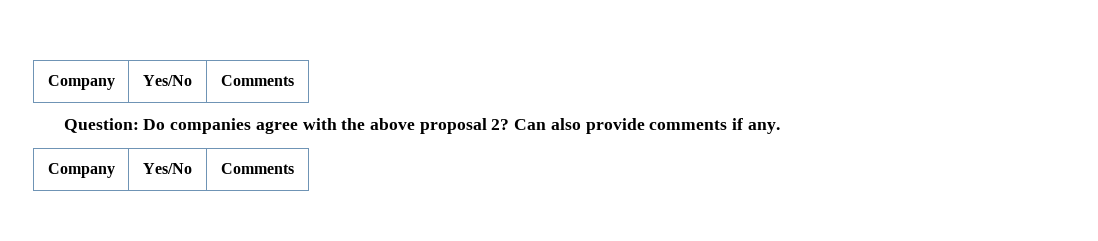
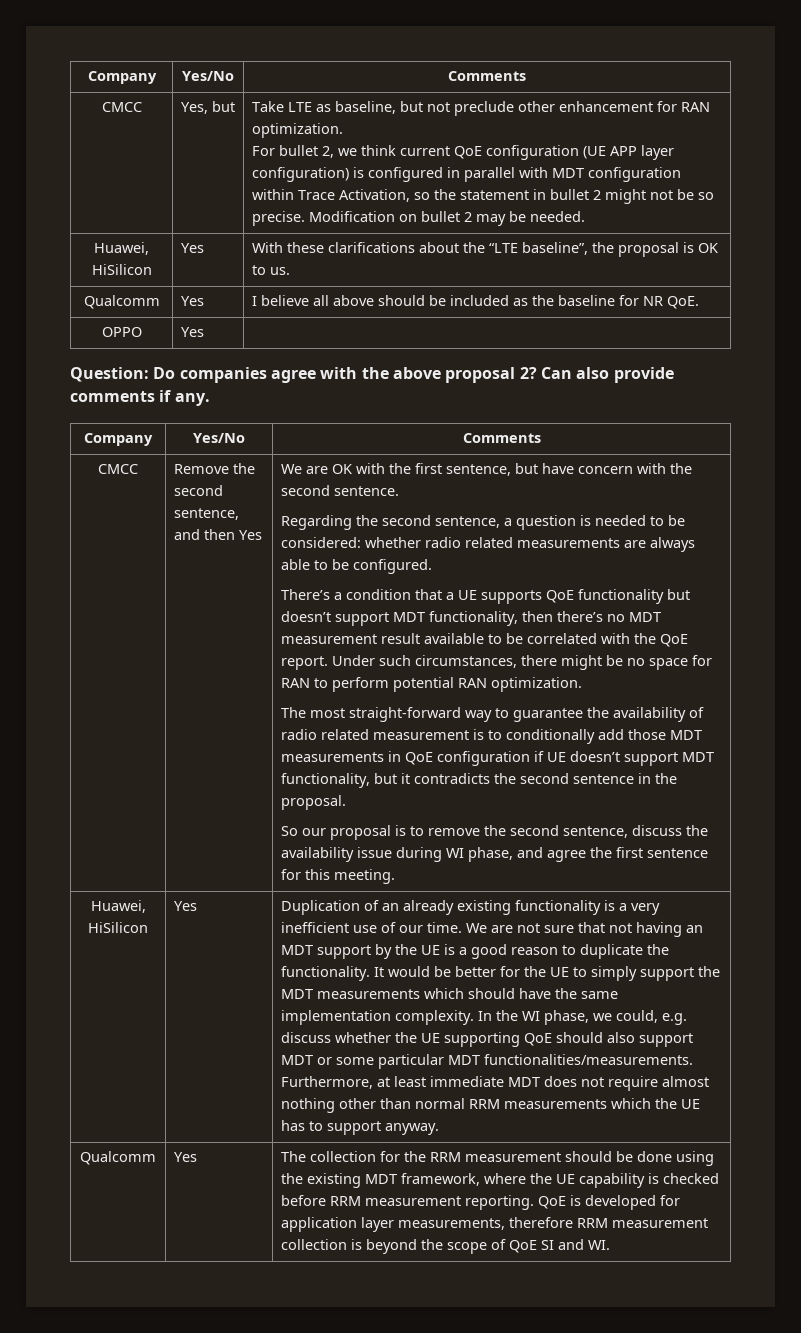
[47,75,115,90] [143,75,192,86] [221,75,294,86] Company | Yes/No | Comments -> [87,71,157,84] [182,71,234,81] [448,71,526,81] [101,102,142,112] [180,101,235,114] [251,101,710,116] [251,123,343,138] [251,145,674,160] [251,167,681,182] [251,189,714,204] [251,211,585,226] [94,242,149,255] [91,264,152,275] [180,243,204,253] [251,242,718,257] [251,265,290,275] [83,295,160,309] [180,296,204,306] [251,295,699,309] [101,327,142,337] [180,327,204,337] Company | Yes/No | Comments // CMCC | Yes, but | Take LTE as baseline, but not preclude other enhancement for RAN optimization. // For bullet 2, we think current QoE configuration (UE APP layer configuration) is configured in parallel with MDT configuration within Trace Activation, so the statement in bullet 2 might not be so precise. Modification on bullet 2 may be needed. // Huawei, HiSilicon | Yes | With these clarifications about the “LTE baseline”, the proposal is OK to us. // Qualcomm | Yes | I believe all above should be included as the baseline for NR QoE. // OPPO | Yes |
(294, 168) none -> [98,464,138,474] [173,463,255,474] [173,485,223,496] [173,508,239,520] [173,529,262,540] [280,463,692,476] [280,485,399,496] [280,515,685,530] [280,537,695,552] [280,559,432,574] [280,589,690,604] [280,611,661,626] [280,633,688,647] [280,655,712,670] [280,677,582,692] [280,707,704,722] [280,729,702,744] [280,751,714,766] [280,773,677,788] [280,795,346,810] [280,825,708,840] [280,847,708,862] [280,869,395,884] [90,900,146,913] [88,922,148,933] [173,901,197,911] [280,900,660,915] [280,922,703,937] [280,944,669,959] [280,966,720,981] [280,988,618,999] [280,1010,687,1025] [280,1032,693,1047] [280,1054,693,1069] [280,1076,709,1091] [280,1098,700,1113] [280,1120,439,1135] [80,1151,156,1165] [173,1152,197,1162] [280,1151,714,1166] [280,1173,719,1188] [280,1195,680,1210] [280,1217,708,1232] [280,1239,610,1254] // CMCC | Remove the second sentence, and then Yes | We are OK with the first sentence, but have concern with the second sentence. // Regarding the second sentence, a question is needed to be considered: whether radio related measurements are always able to be configured. // There’s a condition that a UE supports QoE functionality but doesn’t support MDT functionality, then there’s no MDT measurement result available to be correlated with the QoE report. Under such circumstances, there might be no space for RAN to perform potential RAN optimization. // The most straight-forward way to guarantee the availability of radio related measurement is to conditionally add those MDT measurements in QoE configuration if UE doesn’t support MDT functionality, but it contradicts the second sentence in the proposal. // So our proposal is to remove the second sentence, discuss the availability issue during WI phase, and agree the first sentence for this meeting. // Huawei, HiSilicon | Yes | Duplication of an already existing functionality is a very inefficient use of our time. We are not sure that not having an MDT support by the UE is a good reason to duplicate the functionality. It would be better for the UE to simply support the MDT measurements which should have the same implementation complexity. In the WI phase, we could, e.g. discuss whether the UE supporting QoE should also support MDT or some particular MDT functionalities/measurements. Furthermore, at least immediate MDT does not require almost nothing other than normal RRM measurements which the UE has to support anyway. // Qualcomm | Yes | The collection for the RRM measurement should be done using the existing MDT framework, where the UE capability is checked before RRM measurement reporting. QoE is developed for application layer measurements, therefore RRM measurement collection is beyond the scope of QoE SI and WI.

